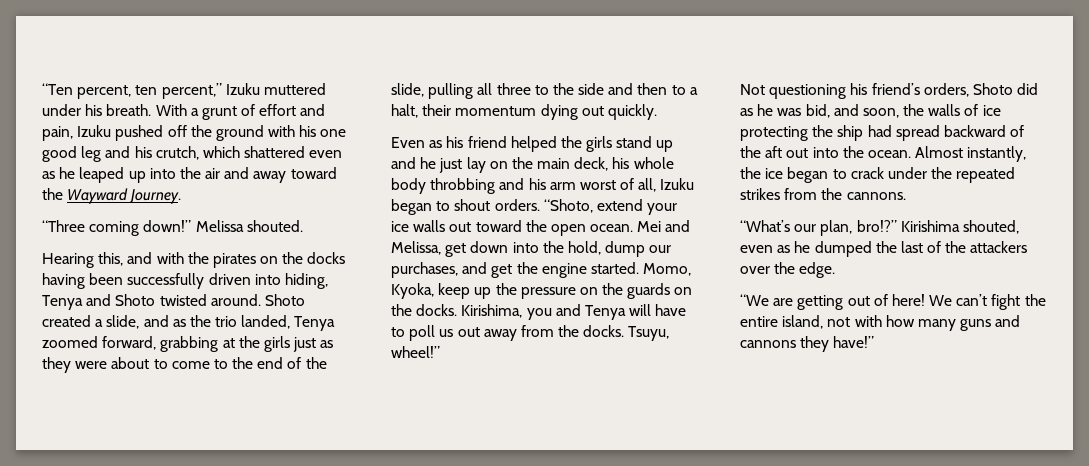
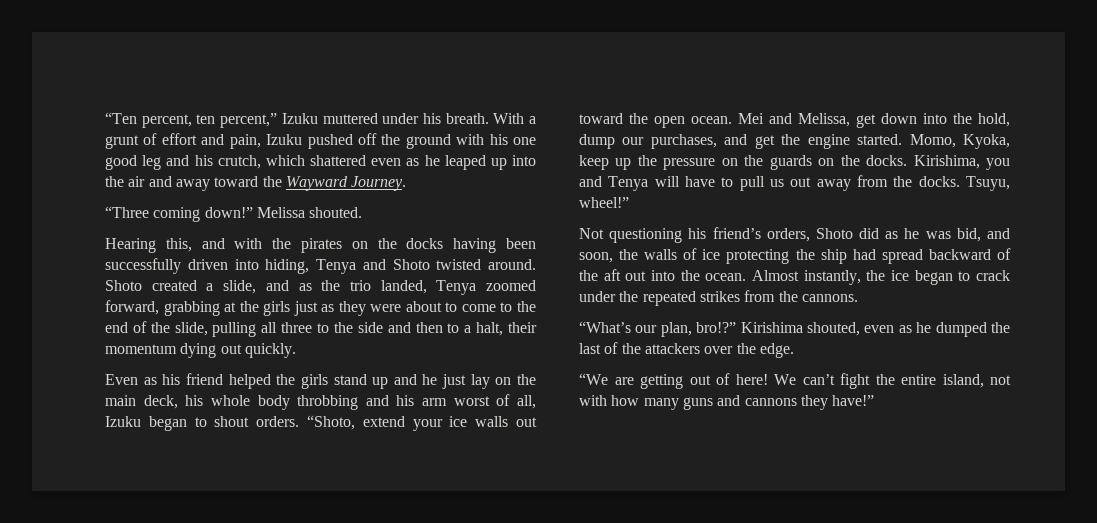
[409,325,436,341] poll -> [739,176,765,191] pull

